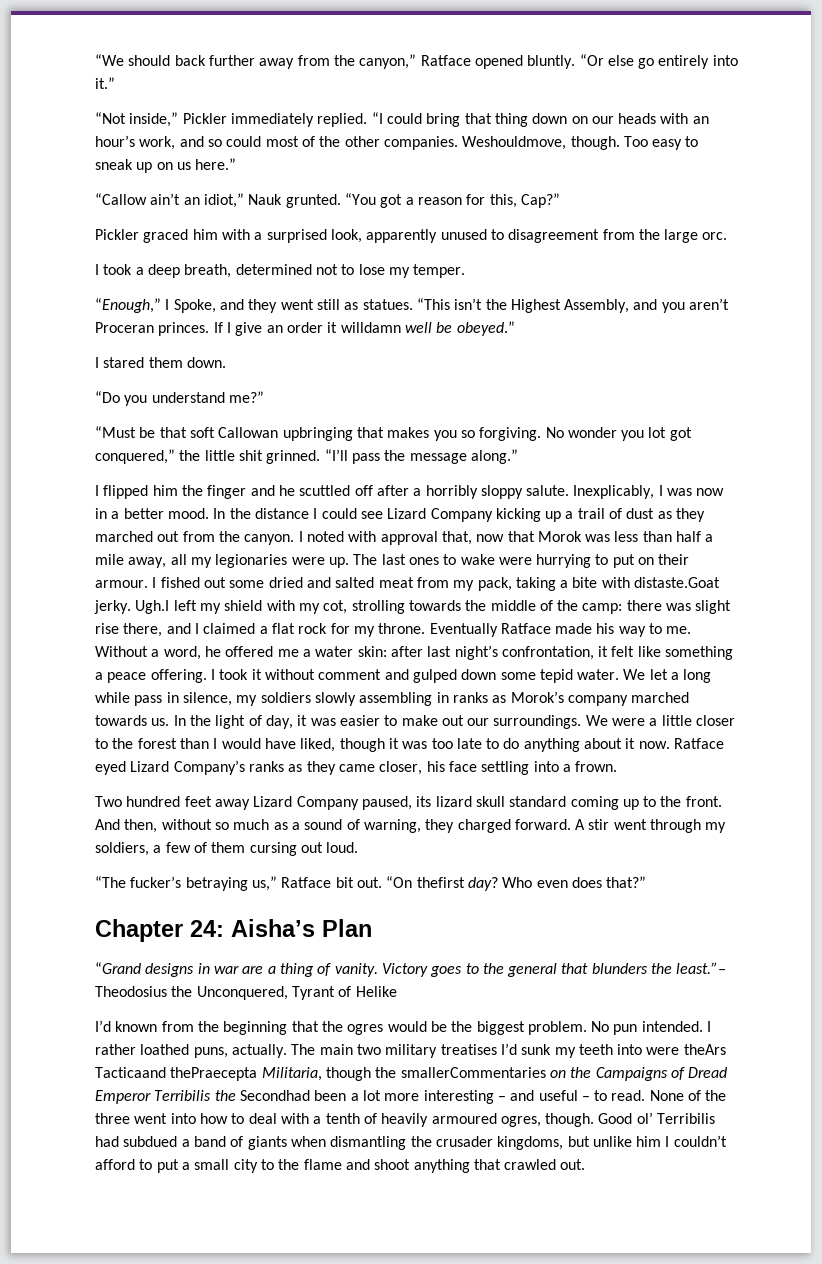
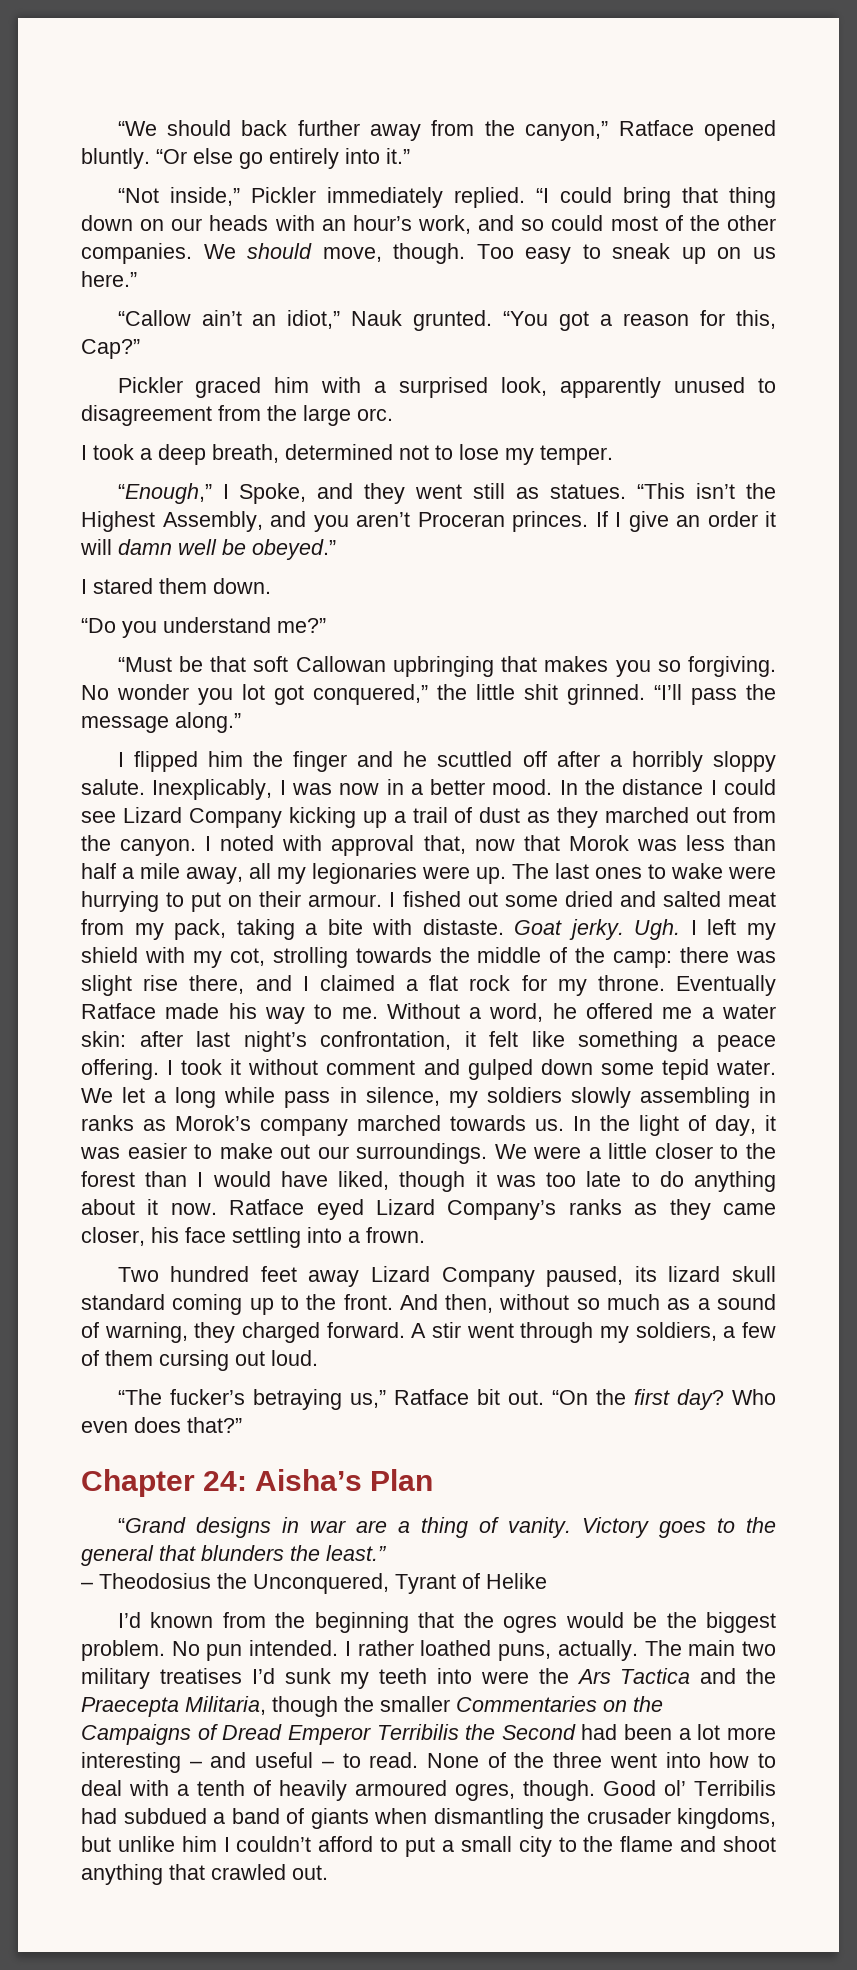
[462,136,567,150] Weshouldmove, -> [203,243,382,262] We should move,
[340,322,401,333] willdamn -> [80,539,172,555] will damn
[634,577,721,588] [94,600,170,614] distaste.Goat jerky. Ugh.I -> [422,919,697,940] distaste. Goat jerky. Ugh. I
[416,877,465,888] thefirst -> [595,1389,670,1405] the first
[676,962,727,974] least.”– -> [326,1545,386,1561] [81,1582,93,1589] least.” // –
[683,1044,726,1055] [95,1067,258,1081] theArs Tacticaand thePraecepta -> [538,1668,776,1684] [81,1697,179,1717] the Ars Tactica and the Praecepta
[400,1067,546,1078] smallerCommentaries -> [380,1696,597,1712] smaller Commentaries
[239,1090,310,1101] Secondhad -> [501,1724,618,1740] Second had

